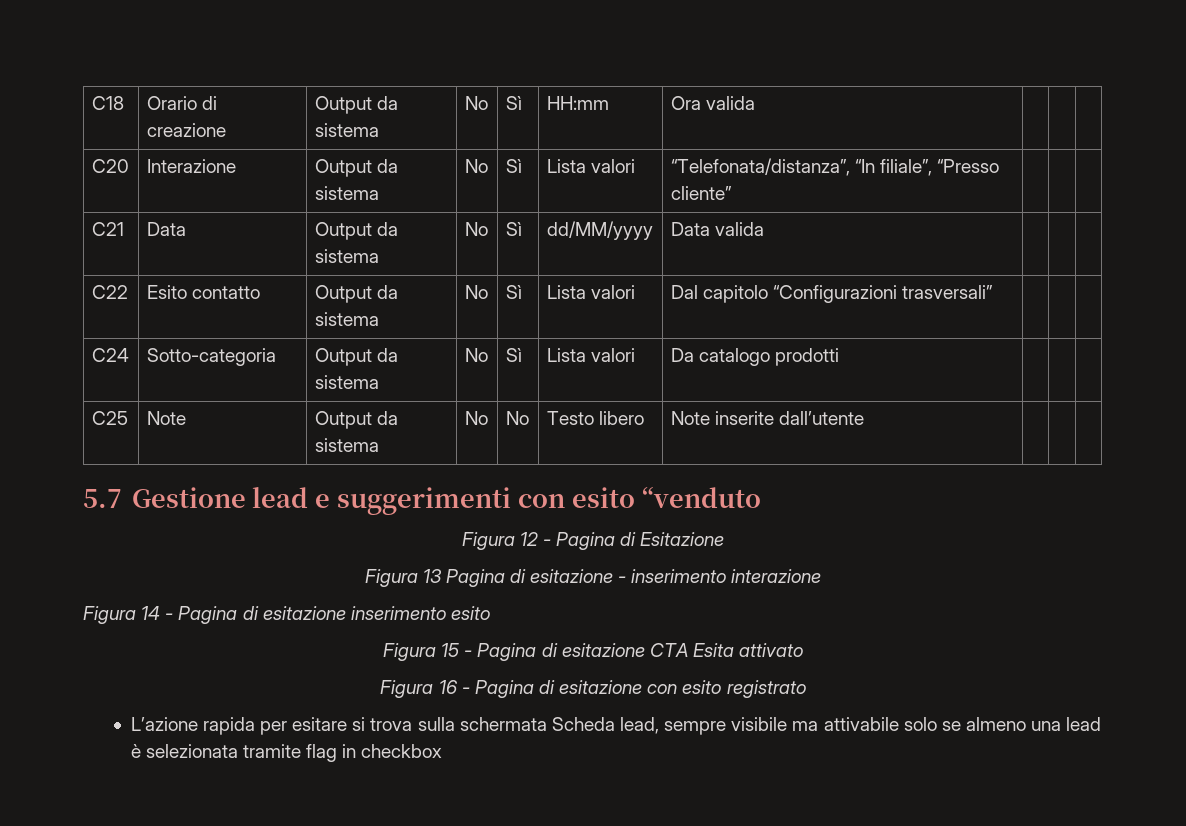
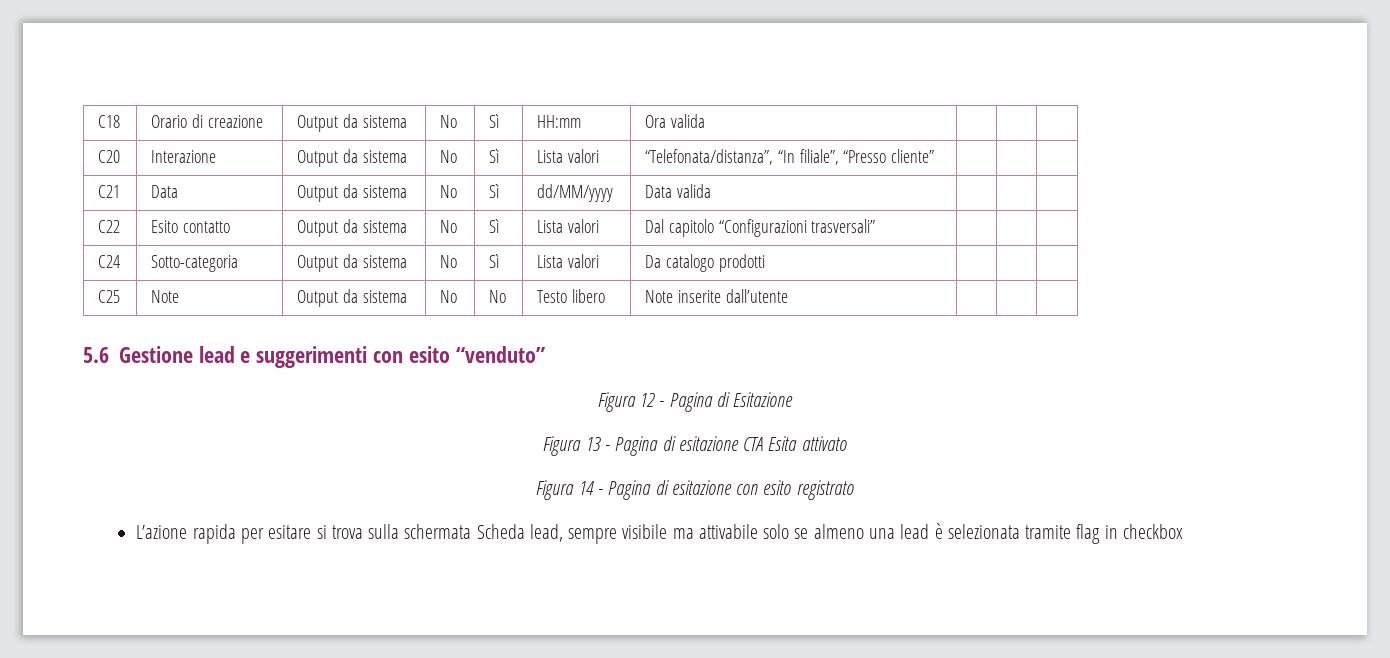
[83,489,122,508] 5.7 -> [83,347,109,363] 5.6
[641,487,761,508] “venduto -> [455,346,545,363] “venduto”
[445,569,822,587] [83,606,490,624] [382,643,460,661] Pagina di esitazione - inserimento interazione // Figura 14 - Pagina di esitazione inserimento esito // Figura 15 -> (601, 444) none
[438,680,458,694] 16 -> [578,481,594,495] 14

